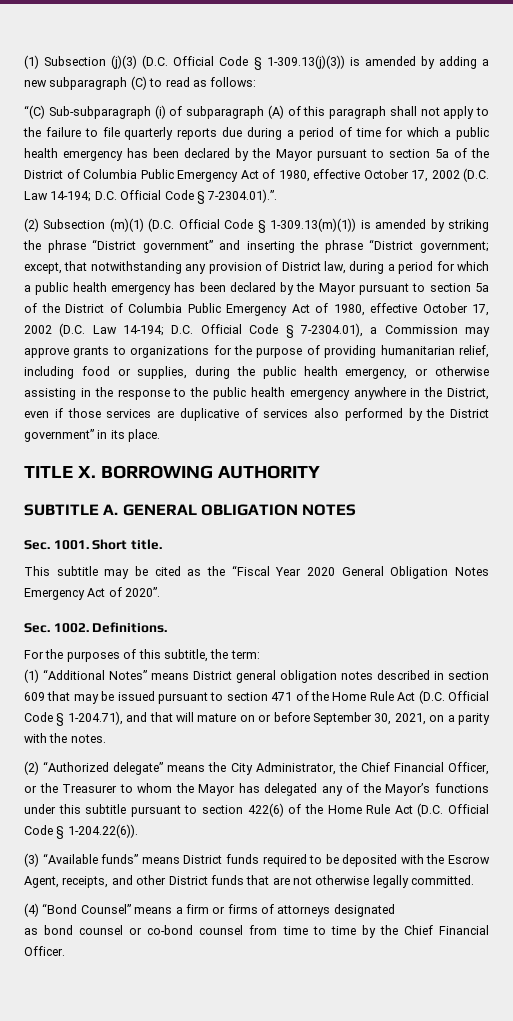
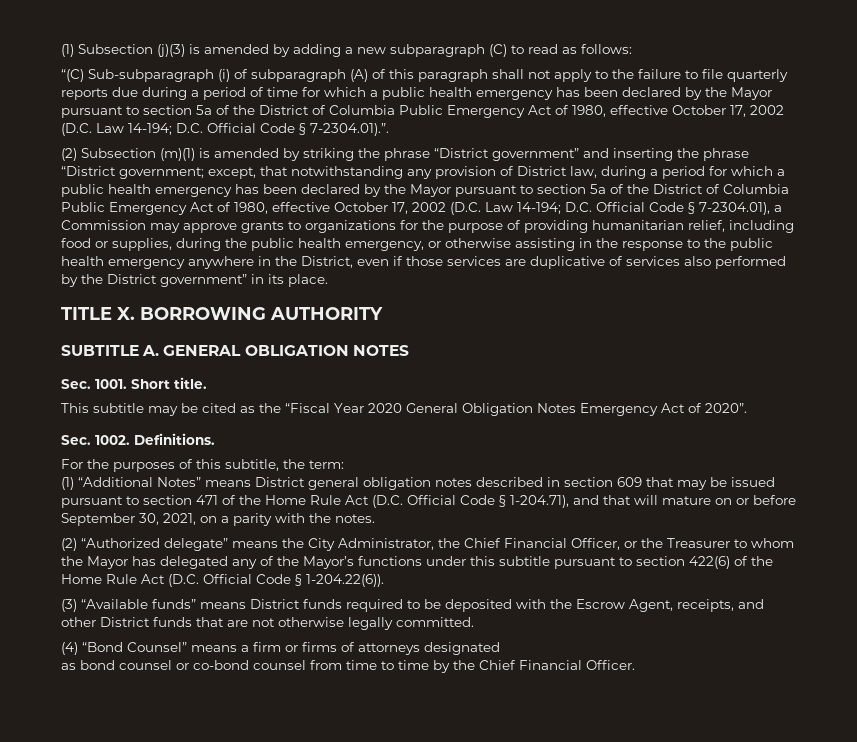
[142,55,345,70] (D.C. Official Code § 1-309.13(j)(3)) -> (185, 50) none
[148,218,357,233] (D.C. Official Code § 1-309.13(m)(1)) -> (195, 154) none

